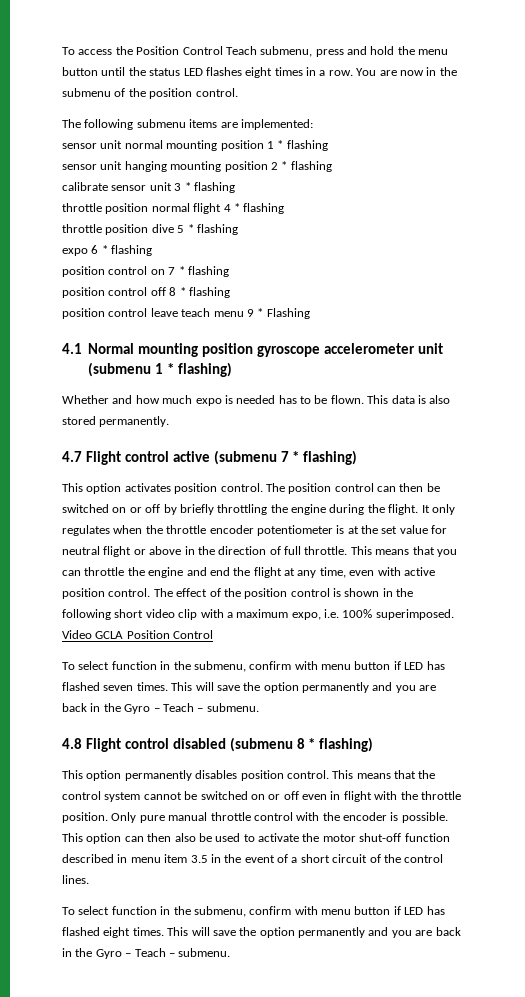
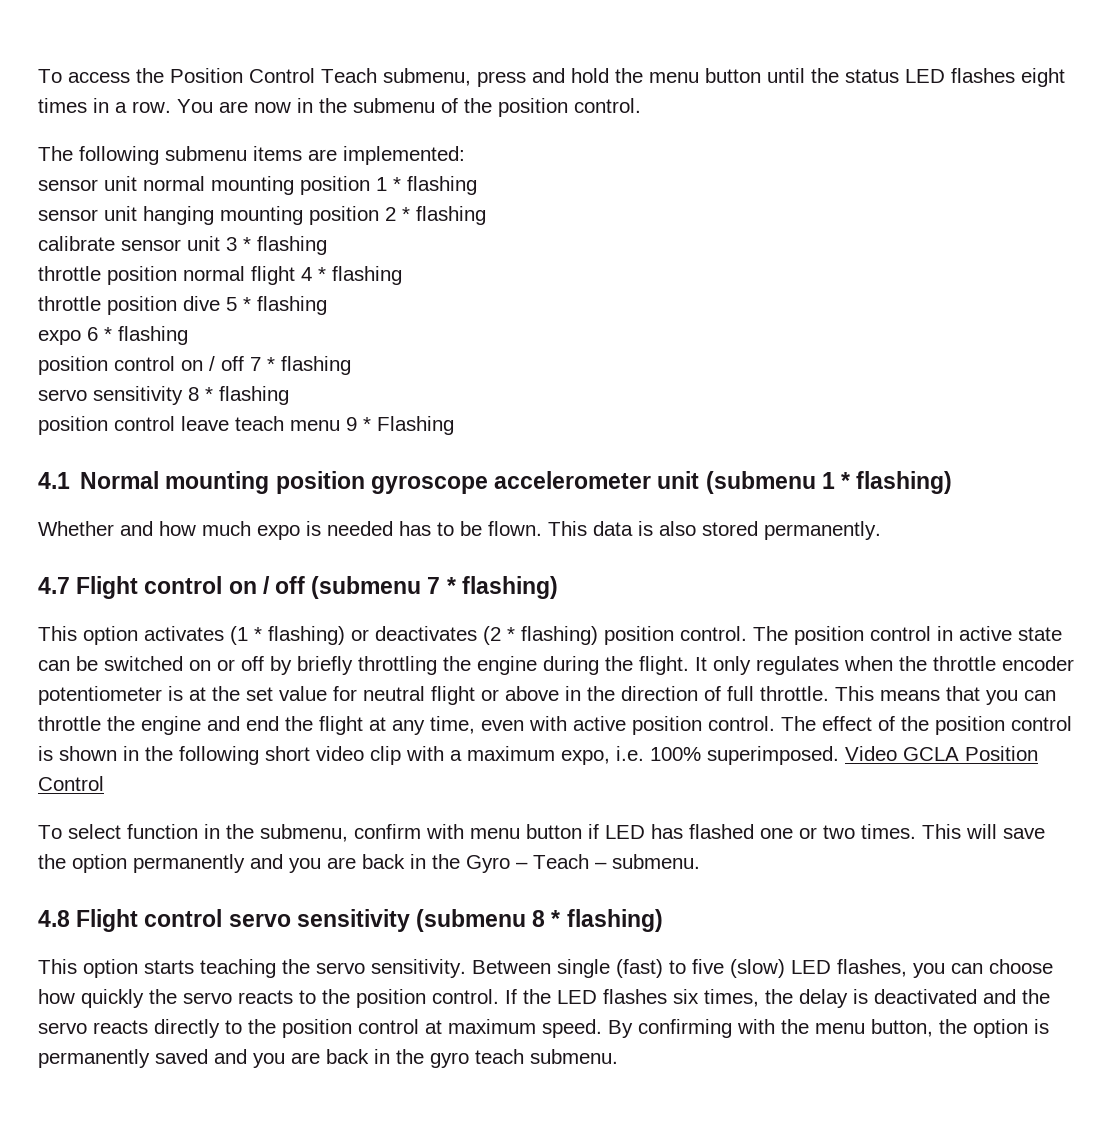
(165, 272) none -> [209,356,244,371] / off
[62,287,166,298] position control off -> [38,386,183,405] servo sensitivity
[172,451,210,462] active -> [228,576,306,594] on / off
(171, 487) none -> [230,626,598,645] (1 * flashing) or deactivates (2 * flashing)
[377,483,424,492] can then -> [937,626,1062,641] [38,660,70,671] in active state can
[103,685,134,691] seven -> [760,825,855,839] one or two
[172,738,226,749] disabled -> [228,909,410,932] servo sensitivity
[124,770,436,781] [62,791,461,802] [62,812,448,823] [62,833,450,844] [62,854,444,863] [62,875,89,884] [62,906,445,917] [62,927,461,938] [62,948,175,959] permanently disables position control. This means that the control system cannot be switched on or off even in flight with the throttle position. Only pure manual throttle control with the encoder is possible. This option can then also be used to activate the motor shut-off function described in menu item 3.5 in the event of a short circuit of the control lines. // To select function in the submenu, confirm with menu button if LED has flashed eight times. This will save the option permanently and you are back in the Gyro – Teach – -> [144,959,1053,978] [38,989,1050,1008] [38,1019,1049,1038] [38,1049,524,1068] starts teaching the servo sensitivity. Between single (fast) to five (slow) LED flashes, you can choose how quickly the servo reacts to the position control. If the LED flashes six times, the delay is deactivated and the servo reacts directly to the position control at maximum speed. By confirming with the menu button, the option is permanently saved and you are back in the gyro teach

